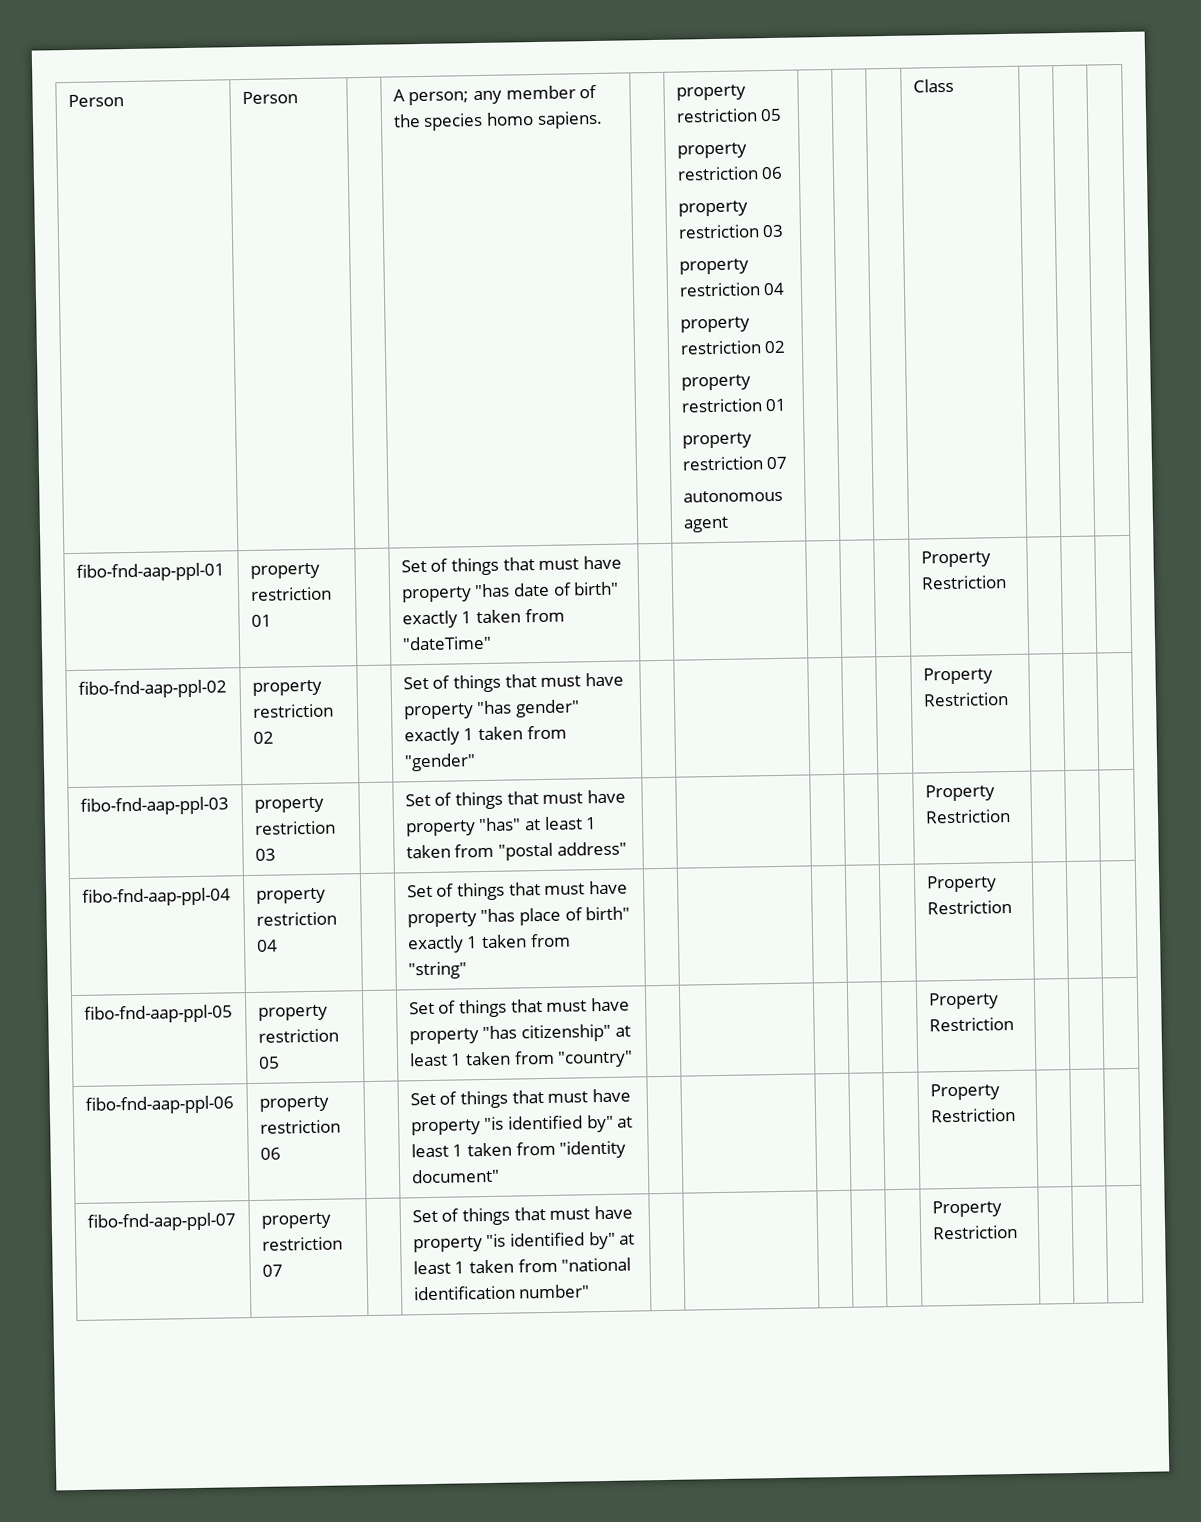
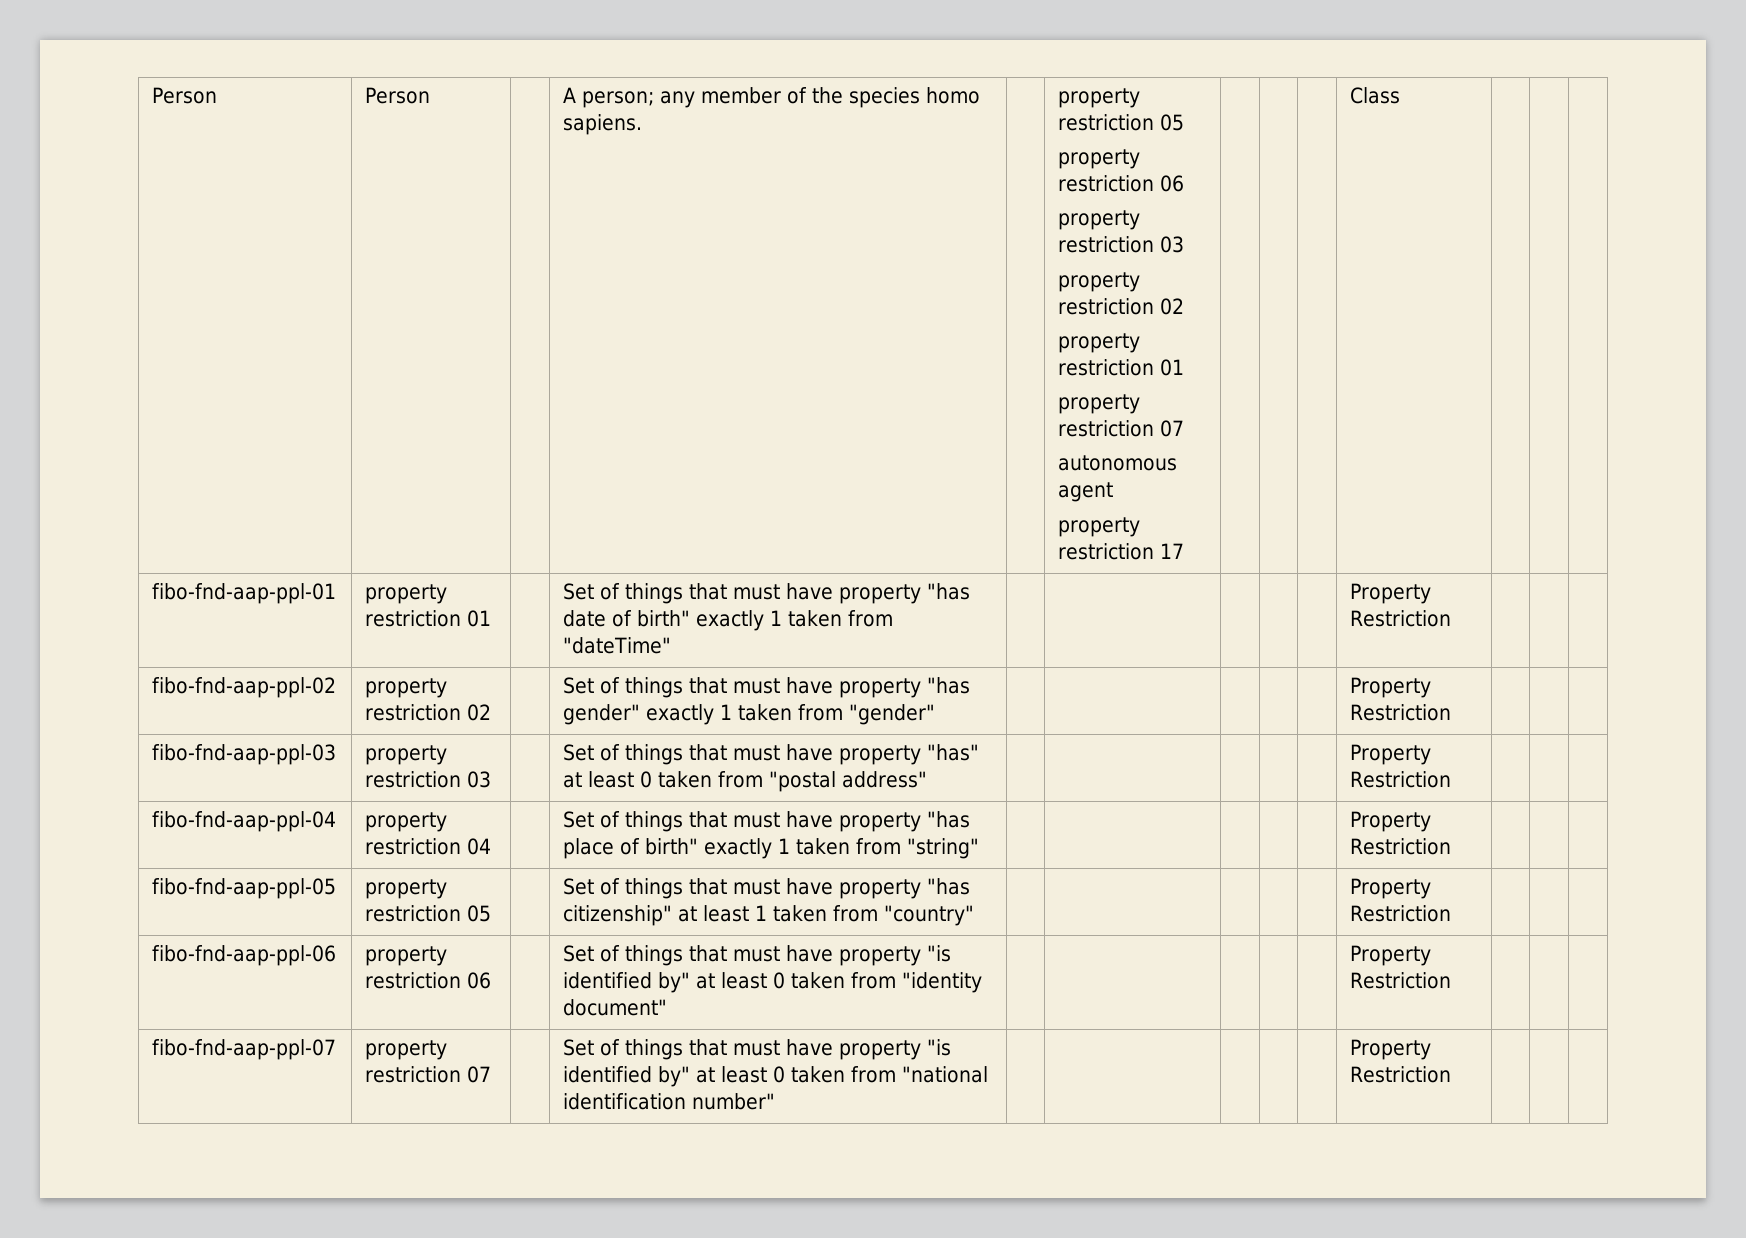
[678,258,749,275] [678,282,786,297] // property restriction 04 -> (1185, 244) none
(729, 524) none -> [1058,517,1141,537] [1058,543,1185,560] // property restriction 17
[585,817,598,830] 1 -> [640,771,653,788] 0
[452,1144,464,1157] 1 -> [773,972,786,989] 0
[454,1261,466,1274] 1 -> [773,1066,786,1083] 0

